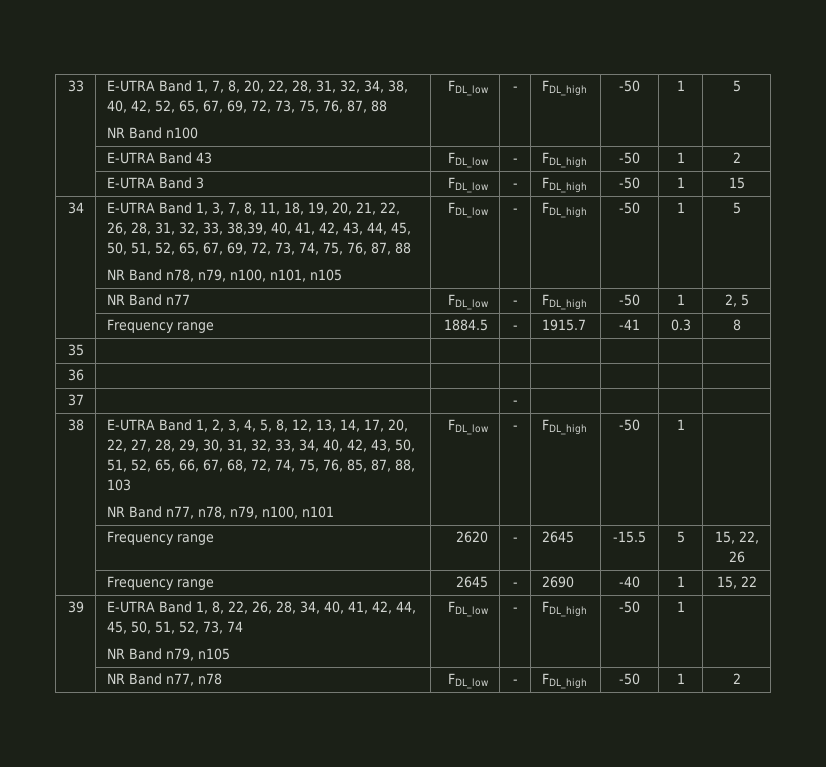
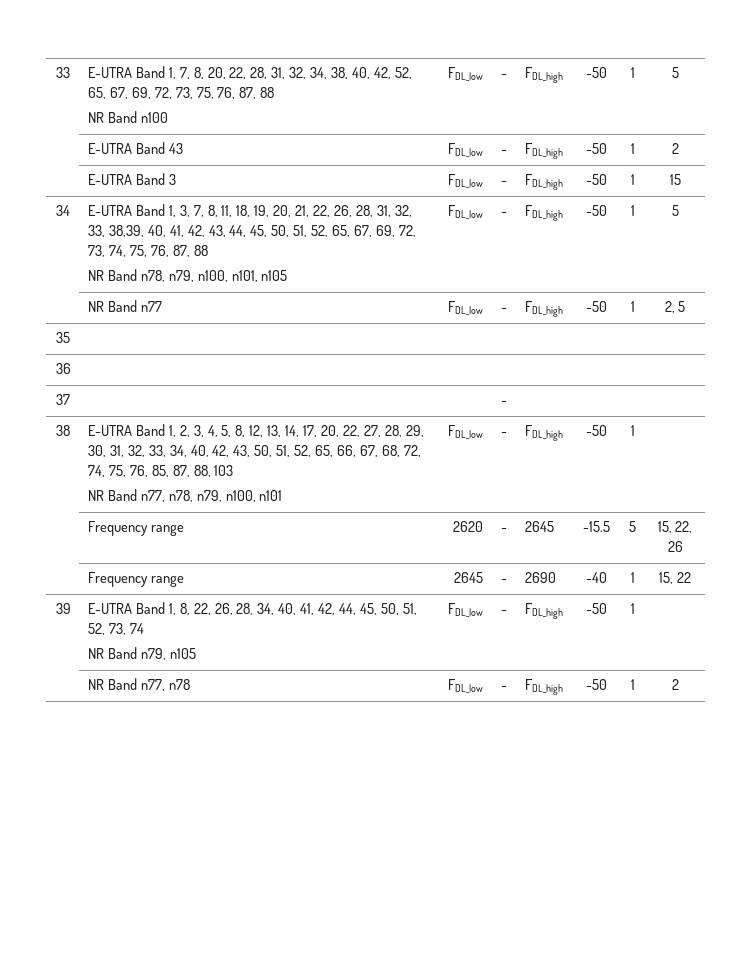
[106,319,214,333] [444,319,489,331] [512,325,518,330] [541,319,586,331] [619,319,640,330] [670,319,691,331] [732,319,741,331] // | Frequency range | 1884.5 | - | 1915.7 | -41 | 0.3 | 8 -> (686, 306) none

